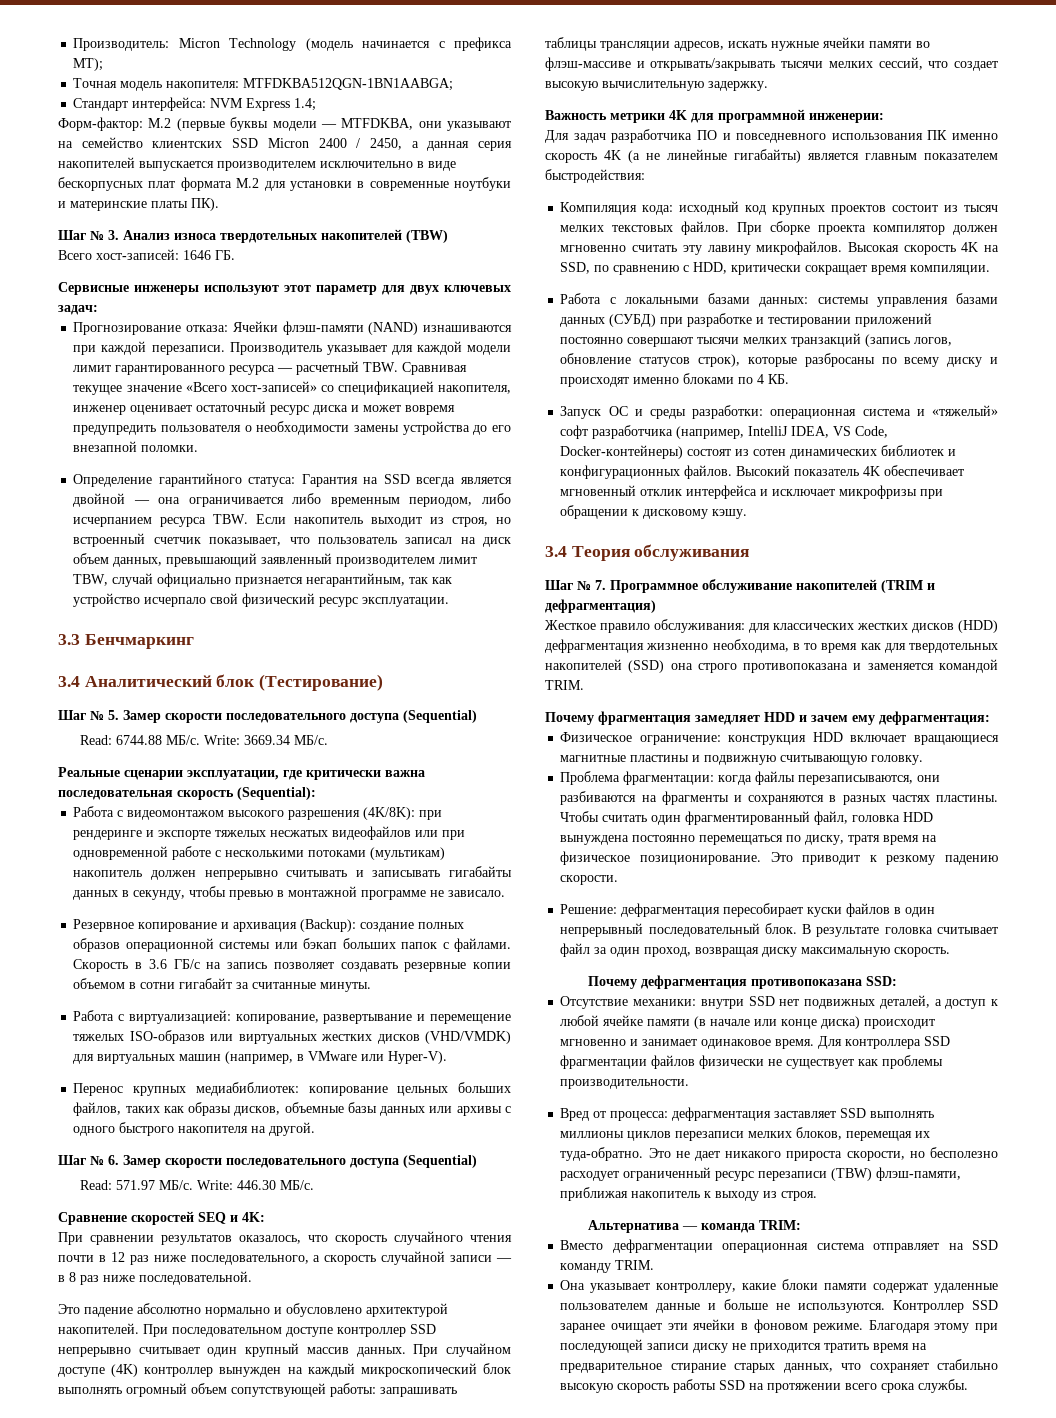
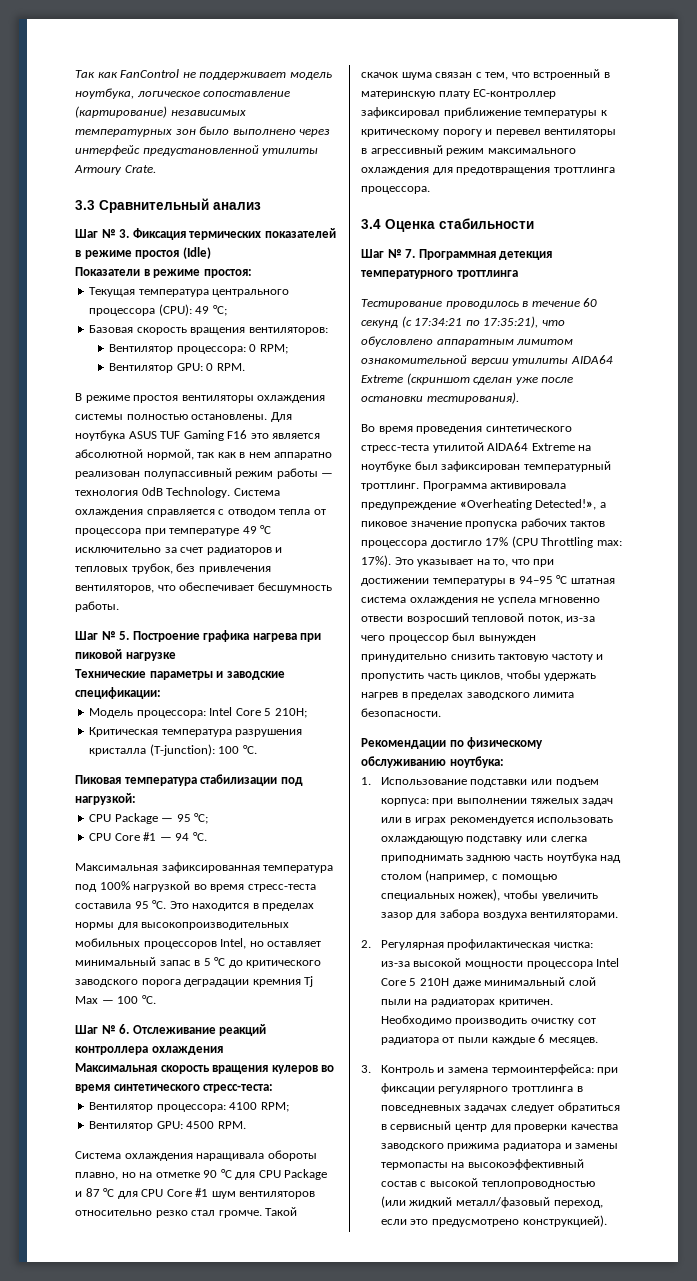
[73,37,512,51] [73,58,104,71] [73,78,454,91] [73,97,317,111] [58,117,511,131] [58,137,512,151] [58,157,456,171] [58,177,511,191] [58,198,219,211] [58,229,448,243] [58,249,235,260] [58,282,511,295] [58,305,98,315] [73,321,512,335] [73,341,511,355] [73,361,468,375] [73,381,512,395] [73,401,456,415] [73,421,511,435] [73,441,199,452] [73,473,512,487] [73,493,512,507] [73,514,511,527] [73,533,511,547] [73,553,478,567] [73,573,453,587] [73,593,450,607] [58,634,194,649] [58,674,384,691] [58,710,477,723] [79,735,328,745] [58,767,425,780] [58,787,316,800] [73,806,443,820] [73,826,466,840] [73,846,446,860] [73,866,512,880] [73,886,506,900] [73,919,465,932] [73,938,511,952] [73,959,512,972] [73,978,372,992] [73,1010,511,1024] [73,1030,512,1044] [73,1051,448,1064] [73,1082,512,1096] [73,1102,511,1116] [73,1122,316,1136] [58,1155,477,1168] [79,1180,314,1190] [58,1211,265,1225] [58,1231,512,1245] [58,1251,512,1265] [58,1271,252,1285] [58,1303,448,1317] [58,1323,436,1337] [58,1343,512,1357] [58,1363,511,1377] [58,1383,457,1397] [545,37,930,51] [545,57,998,71] [545,81,768,91] [545,109,884,123] [545,129,998,143] [545,149,998,163] [545,169,645,183] [560,201,998,215] [560,221,998,235] [560,241,999,255] [560,262,991,275] [560,293,998,307] [560,313,933,327] [560,333,953,347] [560,353,998,367] [560,373,790,387] [560,405,998,419] [560,425,889,439] [560,445,957,459] [560,465,965,479] [560,485,944,499] [560,505,748,519] [545,544,750,561] Производитель: Micron Technology (модель начинается с префикса MT); // Точная модель накопителя: MTFDKBA512QGN-1BN1AABGA; // Стандарт интерфейса: NVM Express 1.4; // Форм-фактор: M.2 (первые буквы модели — MTFDKBA, они указывают на семейство клиентских SSD Micron 2400 / 2450, а данная серия накопителей выпускается производителем исключительно в виде бескорпусных плат формата M.2 для установки в современные ноутбуки и материнские платы ПК). // Шаг № 3. Анализ износа твердотельных накопителей (TBW) // Всего хост-записей: 1646 ГБ. // Сервисные инженеры используют этот параметр для двух ключевых задач: // Прогнозирование отказа: Ячейки флэш-памяти (NAND) изнашиваются при каждой перезаписи. Производитель указывает для каждой модели лимит гарантированного ресурса — расчетный TBW. Сравнивая текущее значение «Всего хост-записей» со спецификацией накопителя, инженер оценивает остаточный ресурс диска и может вовремя предупредить пользователя о необходимости замены устройства до его внезапной поломки. // Определение гарантийного статуса: Гарантия на SSD всегда является двойной — она ограничивается либо временным периодом, либо исчерпанием ресурса TBW. Если накопитель выходит из строя, но встроенный счетчик показывает, что пользователь записал на диск объем данных, превышающий заявленный производителем лимит TBW, случай официально признается негарантийным, так как устройство исчерпало свой физический ресурс эксплуатации. // 3.3 Бенчмаркинг // 3.4 Аналитический блок (Тестирование) // Шаг № 5. Замер скорости последовательного доступа (Sequential) // Read: 6744.88 МБ/с. Write: 3669.34 МБ/с. // Реальные сценарии эксплуатации, где критически важна последовательная скорость (Sequential): // Работа с видеомонтажом высокого разрешения (4K/8K): при рендеринге и экспорте тяжелых несжатых видеофайлов или при одновременной работе с несколькими потоками (мультикам) накопитель должен непрерывно считывать и записывать гигабайты данных в секунду, чтобы превью в монтажной программе не зависало. // Резервное копирование и архивация (Backup): создание полных образов операционной системы или бэкап больших папок с файлами. Скорость в 3.6 ГБ/с на запись позволяет создавать резервные копии объемом в сотни гигабайт за считанные минуты. // Работа с виртуализацией: копирование, развертывание и перемещение тяжелых ISO-образов или виртуальных жестких дисков (VHD/VMDK) для виртуальных машин (например, в VMware или Hyper-V). // Перенос крупных медиабиблиотек: копирование цельных больших файлов, таких как образы дисков, объемные базы данных или архивы с одного быстрого накопителя на другой. // Шаг № 6. Замер скорости последовательного доступа (Sequential) // Read: 571.97 МБ/с. Write: 446.30 МБ/с. // Сравнение скоростей SEQ и 4K: // При сравнении результатов оказалось, что скорость случайного чтения почти в 12 раз ниже последовательного, а скорость случайной записи — в 8 раз ниже последовательной. // Это падение абсолютно нормально и обусловлено архитектурой накопителей. При последовательном доступе контроллер SSD непрерывно считывает один крупный массив данных. При случайном доступе (4K) контроллер вынужден на каждый микроскопический блок выполнять огромный объем сопутствующей работы: запрашивать таблицы трансляции адресов, искать нужные ячейки памяти во флэш-массиве и открывать/закрывать тысячи мелких сессий, что создает высокую вычислительную задержку. // Важность метрики 4K для программной инженерии: // Для задач разработчика ПО и повседневного использования ПК именно скорость 4K (а не линейные гигабайты) является главным показателем быстродействия: // Компиляция кода: исходный код крупных проектов состоит из тысяч мелких текстовых файлов. При сборке проекта компилятор должен мгновенно считать эту лавину микрофайлов. Высокая скорость 4K на SSD, по сравнению с HDD, критически сокращает время компиляции. // Работа с локальными базами данных: системы управления базами данных (СУБД) при разработке и тестировании приложений постоянно совершают тысячи мелких транзакций (запись логов, обновление статусов строк), которые разбросаны по всему диску и происходят именно блоками по 4 КБ. // Запуск ОС и среды разработки: операционная система и «тяжелый» софт разработчика (например, IntelliJ IDEA, VS Code, Docker-контейнеры) состоят из сотен динамических библиотек и конфигурационных файлов. Высокий показатель 4K обеспечивает мгновенный отклик интерфейса и исключает микрофризы при обращении к дисковому кэшу. // 3.4 Теория обслуживания -> [75,69,332,80] [75,88,291,99] [75,106,246,118] [75,126,331,137] [75,145,319,156] [74,165,156,175] [75,198,261,213] [75,228,336,240] [75,247,211,259] [75,267,252,278] [89,287,290,297] [89,304,227,316] [89,325,328,335] [109,344,288,354] [109,363,245,373] [75,393,326,403] [75,412,292,422] [75,430,321,441] [75,449,333,460] [75,468,334,479] [75,487,280,498] [75,509,326,517] [75,525,272,536] [75,547,283,555] [75,563,271,574] [75,582,332,593] [75,601,119,612] [75,630,322,642] [75,649,176,661] [75,669,285,680] [75,687,161,699] [89,707,307,718] [89,727,303,737] [89,744,257,756] [75,774,303,786] [75,793,136,805] [89,813,209,824] [89,832,207,841] [75,862,334,873] [75,881,316,892] [75,900,315,911] [75,922,290,930] [75,938,322,949] [75,957,322,968] [75,976,314,987] [75,995,156,1004] [75,1024,267,1036] [75,1046,223,1055] [75,1063,335,1074] [75,1084,274,1093] [89,1102,289,1112] [89,1121,246,1131] [75,1150,317,1161] [75,1169,328,1180] [75,1188,316,1199] [75,1207,298,1218] [361,69,610,80] [361,89,557,99] [361,107,607,118] [361,129,617,137] [361,145,576,156] [361,167,615,175] [361,186,430,194] [361,218,534,232] Так как FanControl не поддерживает модель ноутбука, логическое сопоставление (картирование) независимых температурных зон было выполнено через интерфейс предустановленной утилиты Armoury Crate. // 3.3 Сравнительный анализ // Шаг № 3. Фиксация термических показателей в режиме простоя (Idle) // Показатели в режиме простоя: // Текущая температура центрального процессора (CPU): 49 °C; // Базовая скорость вращения вентиляторов: // Вентилятор процессора: 0 RPM; // Вентилятор GPU: 0 RPM. // В режиме простоя вентиляторы охлаждения системы полностью остановлены. Для ноутбука ASUS TUF Gaming F16 это является абсолютной нормой, так как в нем аппаратно реализован полупассивный режим работы — технология 0dB Technology. Система охлаждения справляется с отводом тепла от процессора при температуре 49 °C исключительно за счет радиаторов и тепловых трубок, без привлечения вентиляторов, что обеспечивает бесшумность работы. // Шаг № 5. Построение графика нагрева при пиковой нагрузке // Технические параметры и заводские спецификации: // Модель процессора: Intel Core 5 210H; // Критическая температура разрушения кристалла (T-junction): 100 °C. // Пиковая температура стабилизации под нагрузкой: // CPU Package — 95 °C; // CPU Core #1 — 94 °C. // Максимальная зафиксированная температура под 100% нагрузкой во время стресс-теста составила 95 °C. Это находится в пределах нормы для высокопроизводительных мобильных процессоров Intel, но оставляет минимальный запас в 5 °C до критического заводского порога деградации кремния Tj Max — 100 °C. // Шаг № 6. Отслеживание реакций контроллера охлаждения // Максимальная скорость вращения кулеров во время синтетического стресс-теста: // Вентилятор процессора: 4100 RPM; // Вентилятор GPU: 4500 RPM. // Система охлаждения наращивала обороты плавно, но на отметке 90 °C для CPU Package и 87 °C для CPU Core #1 шум вентиляторов относительно резко стал громче. Такой скачок шума связан с тем, что встроенный в материнскую плату EC-контроллер зафиксировал приближение температуры к критическому порогу и перевел вентиляторы в агрессивный режим максимального охлаждения для предотвращения троттлинга процессора. // 3.4 Оценка стабильности
[610,579,935,593] [545,599,656,613] [545,619,998,633] [545,639,998,653] [545,659,998,673] [545,680,584,690] [545,711,990,725] [560,732,999,745] [560,755,924,765] [560,771,941,785] [560,791,998,805] [560,811,934,825] [560,835,938,845] [560,851,998,865] [560,875,619,885] [560,903,936,917] [560,923,998,937] [560,943,951,957] [588,975,898,989] [560,995,999,1009] [560,1015,936,1029] [560,1036,951,1049] [560,1055,944,1069] [560,1079,690,1089] [560,1107,935,1121] [560,1127,931,1141] [560,1147,998,1161] [560,1167,962,1181] [560,1187,818,1201] [588,1220,802,1233] [560,1239,998,1253] [560,1260,655,1273] [560,1279,998,1293] [560,1299,998,1313] [560,1319,998,1333] [560,1339,928,1353] [560,1359,998,1373] [560,1379,969,1393] Программное обслуживание накопителей (TRIM и дефрагментация) // Жесткое правило обслуживания: для классических жестких дисков (HDD) дефрагментация жизненно необходима, в то время как для твердотельных накопителей (SSD) она строго противопоказана и заменяется командой TRIM. // Почему фрагментация замедляет HDD и зачем ему дефрагментация: // Физическое ограничение: конструкция HDD включает вращающиеся магнитные пластины и подвижную считывающую головку. // Проблема фрагментации: когда файлы перезаписываются, они разбиваются на фрагменты и сохраняются в разных частях пластины. Чтобы считать один фрагментированный файл, головка HDD вынуждена постоянно перемещаться по диску, тратя время на физическое позиционирование. Это приводит к резкому падению скорости. // Решение: дефрагментация пересобирает куски файлов в один непрерывный последовательный блок. В результате головка считывает файл за один проход, возвращая диску максимальную скорость. // Почему дефрагментация противопоказана SSD: // Отсутствие механики: внутри SSD нет подвижных деталей, а доступ к любой ячейке памяти (в начале или конце диска) происходит мгновенно и занимает одинаковое время. Для контроллера SSD фрагментации файлов физически не существует как проблемы производительности. // Вред от процесса: дефрагментация заставляет SSD выполнять миллионы циклов перезаписи мелких блоков, перемещая их туда-обратно. Это не дает никакого прироста скорости, но бесполезно расходует ограниченный ресурс перезаписи (TBW) флэш-памяти, приближая накопитель к выходу из строя. // Альтернатива — команда TRIM: // Вместо дефрагментации операционная система отправляет на SSD команду TRIM. // Она указывает контроллеру, какие блоки памяти содержат удаленные пользователем данные и больше не используются. Контроллер SSD заранее очищает эти ячейки в фоновом режиме. Благодаря этому при последующей записи диску не приходится тратить время на предварительное стирание старых данных, что сохраняет стабильно высокую скорость работы SSD на протяжении всего срока службы. -> [418,249,553,260] [361,270,518,279] [361,298,598,309] [361,316,565,328] [361,336,574,347] [361,355,613,366] [361,373,574,385] [361,392,519,404] [361,424,572,434] [361,442,592,453] [361,461,611,472] [361,481,567,491] [361,499,606,510] [361,518,606,529] [361,536,622,548] [361,555,555,567] [361,575,615,586] [361,597,601,605] [361,613,596,624] [361,632,536,643] [361,654,604,662] [361,670,597,681] [361,692,575,700] [361,708,441,717] [361,737,544,749] [361,756,504,768] [361,777,599,787] [380,798,614,806] [380,817,614,825] [380,836,587,844] [380,852,622,863] [380,870,557,882] [380,889,598,901] [380,909,619,920] [361,939,593,950] [380,958,620,969] [380,977,596,988] [380,999,553,1007] [380,1015,596,1026] [380,1034,598,1045] [361,1064,619,1075] [380,1083,583,1094] [380,1102,620,1113] [380,1121,618,1132] [380,1143,619,1151] [380,1159,584,1170] [380,1178,595,1189] [380,1196,603,1208] [380,1215,607,1227] Программная детекция температурного троттлинга // Тестирование проводилось в течение 60 секунд (с 17:34:21 по 17:35:21), что обусловлено аппаратным лимитом ознакомительной версии утилиты AIDA64 Extreme (скриншот сделан уже после остановки тестирования). // Во время проведения синтетического стресс-теста утилитой AIDA64 Extreme на ноутбуке был зафиксирован температурный троттлинг. Программа активировала предупреждение «Overheating Detected!», а пиковое значение пропуска рабочих тактов процессора достигло 17% (CPU Throttling max: 17%). Это указывает на то, что при достижении температуры в 94–95 °C штатная система охлаждения не успела мгновенно отвести возросший тепловой поток, из-за чего процессор был вынужден принудительно снизить тактовую частоту и пропустить часть циклов, чтобы удержать нагрев в пределах заводского лимита безопасности. // Рекомендации по физическому обслуживанию ноутбука: // 1. Использование подставки или подъем корпуса: при выполнении тяжелых задач или в играх рекомендуется использовать охлаждающую подставку или слегка приподнимать заднюю часть ноутбука над столом (например, с помощью специальных ножек), чтобы увеличить зазор для забора воздуха вентиляторами. // 2. Регулярная профилактическая чистка: из-за высокой мощности процессора Intel Core 5 210H даже минимальный слой пыли на радиаторах критичен. Необходимо производить очистку сот радиатора от пыли каждые 6 месяцев. // 3. Контроль и замена термоинтерфейса: при фиксации регулярного троттлинга в повседневных задачах следует обратиться в сервисный центр для проверки качества заводского прижима радиатора и замены термопасты на высокоэффективный состав с высокой теплопроводностью (или жидкий металл/фазовый переход, если это предусмотрено конструкцией).

